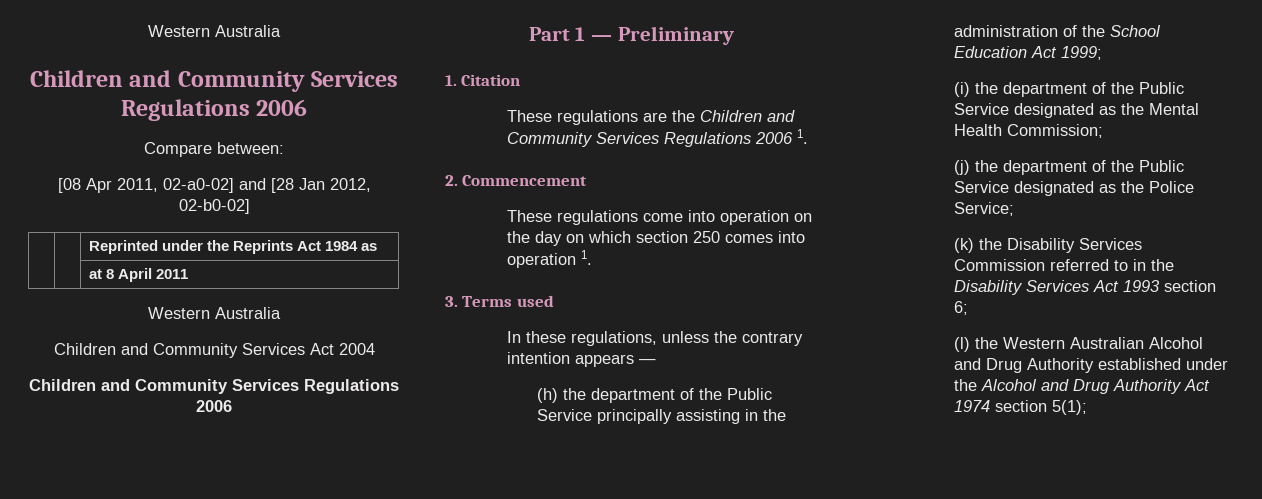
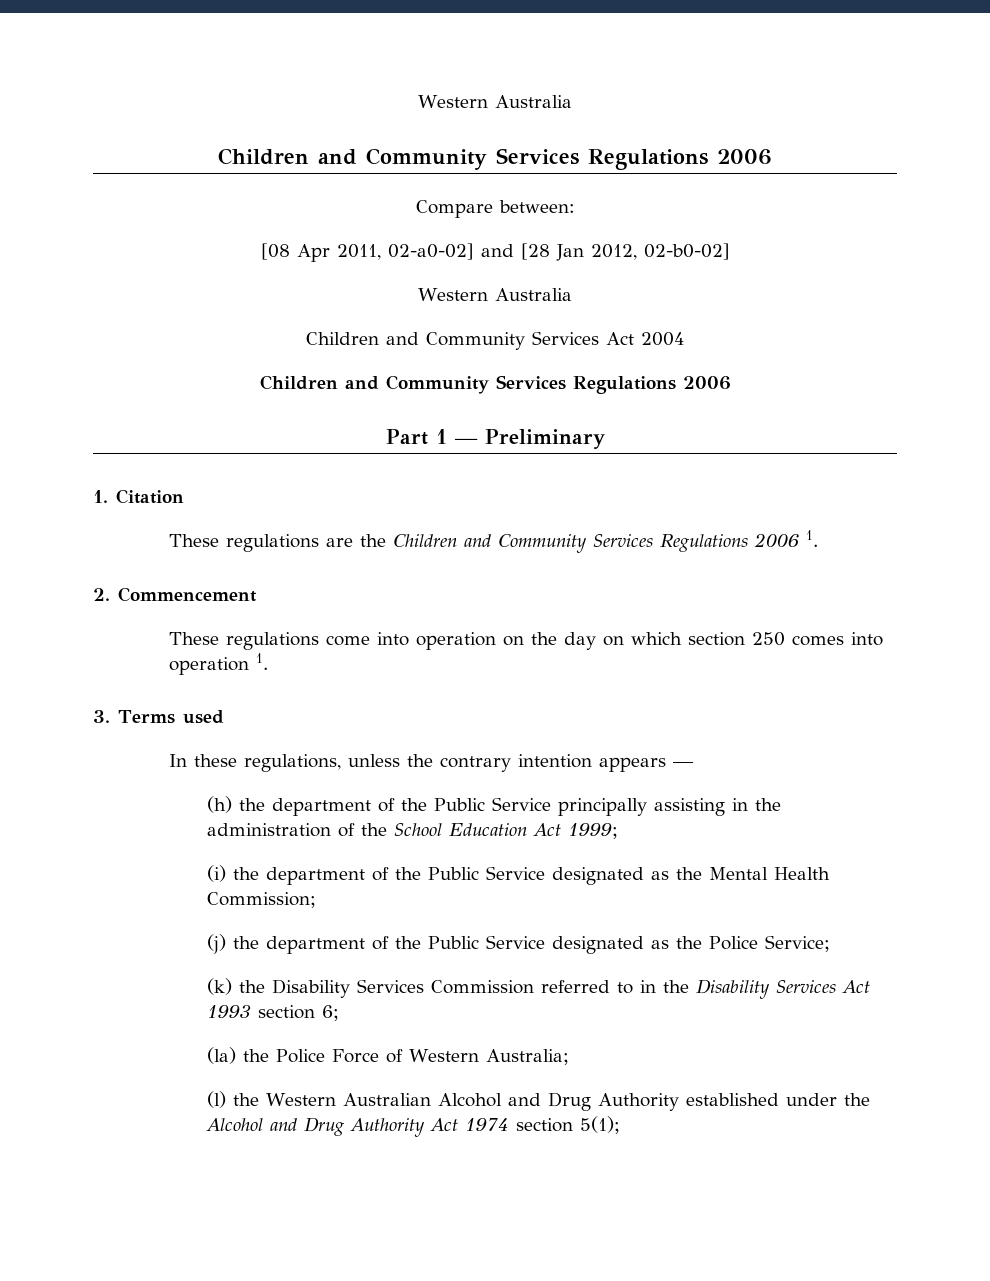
[88,240,378,254] [88,268,188,282] // | | Reprinted under the Reprints Act 1984 as // | | at 8 April 2011 -> (730, 251) none
(969, 308) none -> [206,1047,569,1065] // (la) the Police Force of Western Australia;

